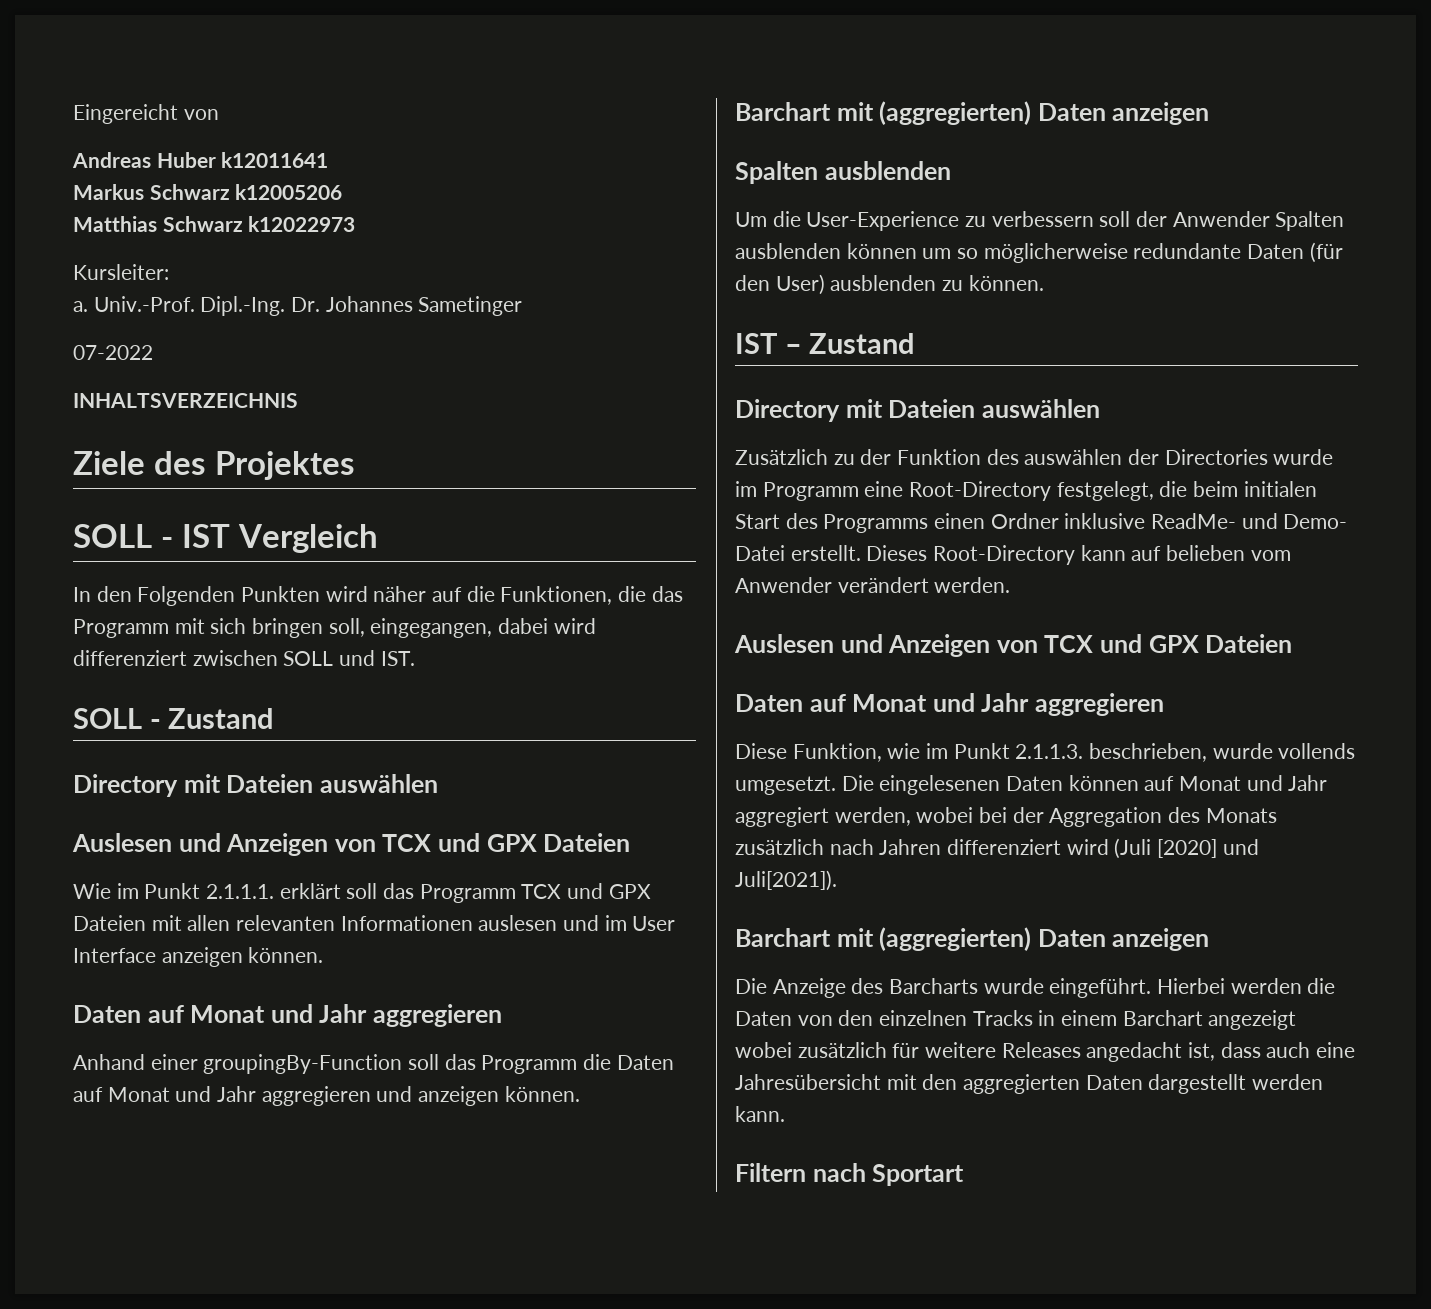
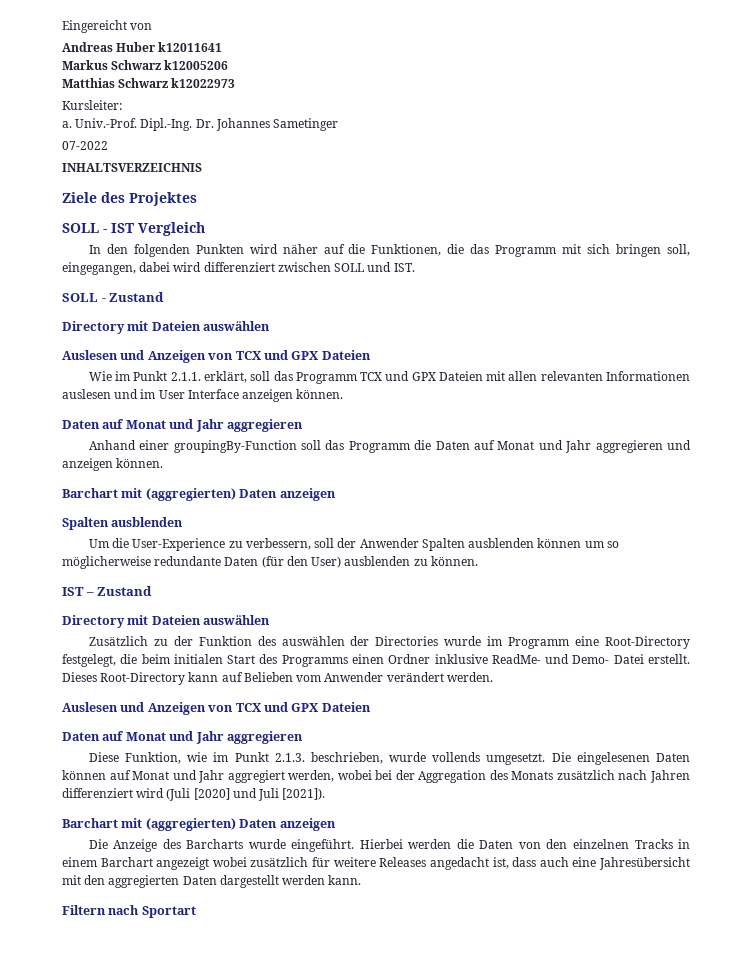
[137,586,236,606] Folgenden -> [133,244,190,257] folgenden
[206,883,341,899] 2.1.1.1. erklärt -> [170,371,248,383] 2.1.1. erklärt,
[991,211,1094,227] verbessern -> [245,538,311,550] verbessern,
[1166,545,1246,561] belieben -> [243,672,293,682] Belieben
[1015,744,1084,759] 2.1.1.3. -> [274,753,305,762] 2.1.3.
[735,870,837,891] Juli[2021]). -> [258,788,326,801] Juli [2021]).

